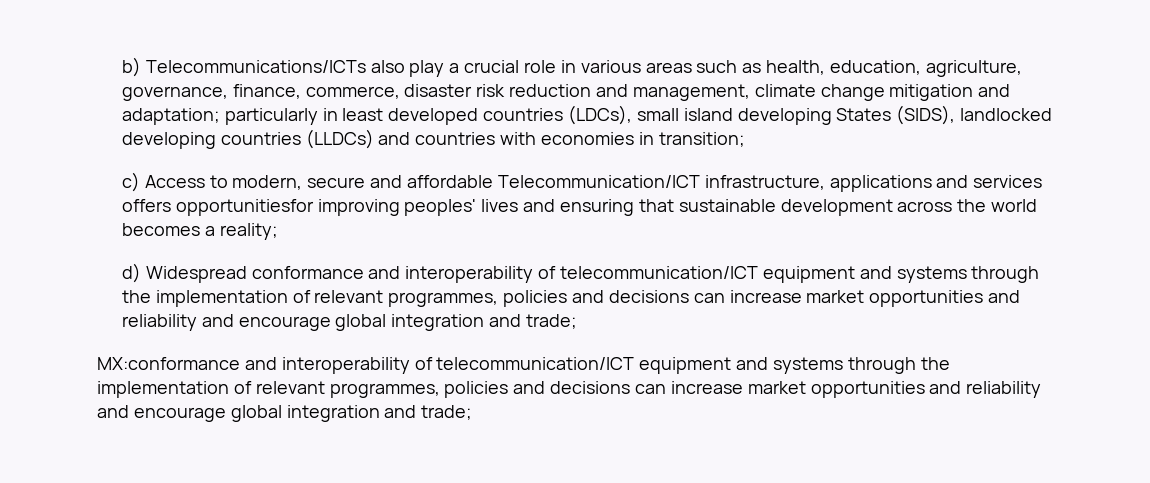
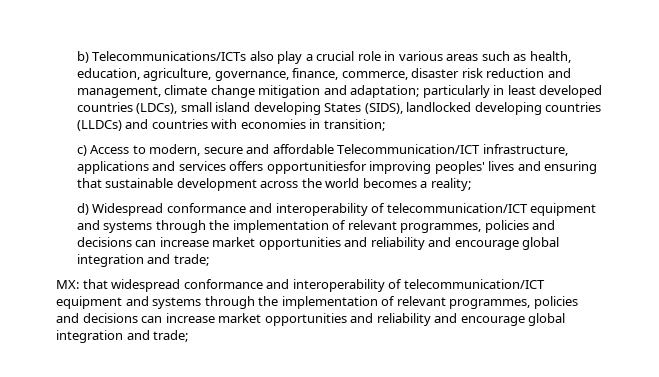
[97,357,240,370] MX:conformance -> [56,279,263,292] MX: that widespread conformance

